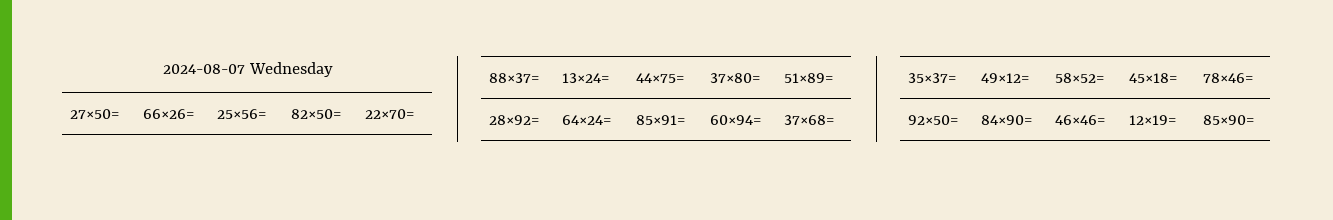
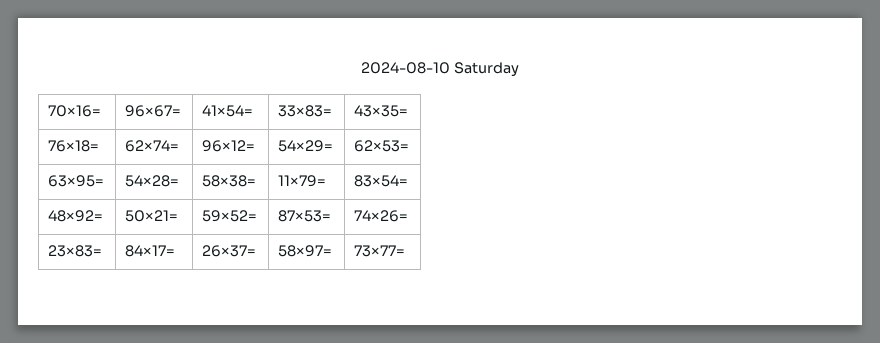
[162,62,333,77] [70,109,120,119] [143,109,195,119] [217,109,267,119] [291,109,342,119] [365,109,415,119] [489,73,540,83] [562,73,610,83] [636,73,685,83] [710,73,761,83] [784,73,834,83] [489,115,540,125] [562,115,612,125] [636,115,686,125] [710,115,762,125] [784,115,835,125] [908,73,957,83] [981,73,1030,83] [1055,73,1105,83] [1129,73,1178,83] [1203,73,1254,83] [908,115,959,125] [981,115,1033,125] [1055,115,1106,125] [1129,115,1177,125] [1203,115,1255,125] 2024-08-07 Wednesday // 27×50= | 66×26= | 25×56= | 82×50= | 22×70= // 88×37= | 13×24= | 44×75= | 37×80= | 51×89= // 28×92= | 64×24= | 85×91= | 60×94= | 37×68= // 35×37= | 49×12= | 58×52= | 45×18= | 78×46= // 92×50= | 84×90= | 46×46= | 12×19= | 85×90= -> [361,62,519,77] [48,105,102,117] [125,105,182,117] [202,105,254,117] [278,105,333,117] [354,105,409,117] [48,140,100,152] [125,140,180,152] [202,140,256,152] [278,140,334,152] [354,140,410,152] [48,175,105,187] [125,175,180,187] [202,175,257,187] [278,175,327,187] [354,175,409,187] [48,210,104,222] [125,210,179,222] [202,210,258,222] [278,210,332,222] [354,210,409,222] [48,245,103,257] [125,245,176,257] [202,245,257,257] [278,245,333,257] [354,245,406,257] 2024-08-10 Saturday // 70×16= | 96×67= | 41×54= | 33×83= | 43×35= // 76×18= | 62×74= | 96×12= | 54×29= | 62×53= // 63×95= | 54×28= | 58×38= | 11×79= | 83×54= // 48×92= | 50×21= | 59×52= | 87×53= | 74×26= // 23×83= | 84×17= | 26×37= | 58×97= | 73×77=

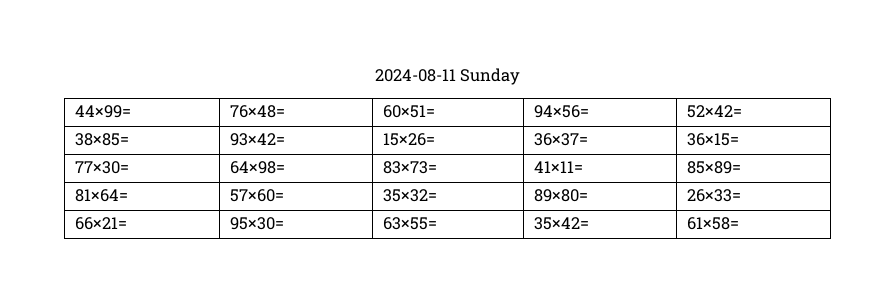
[361,62,519,77] [48,105,102,117] [125,105,182,117] [202,105,254,117] [278,105,333,117] [354,105,409,117] [48,140,100,152] [125,140,180,152] [202,140,256,152] [278,140,334,152] [354,140,410,152] [48,175,105,187] [125,175,180,187] [202,175,257,187] [278,175,327,187] [354,175,409,187] [48,210,104,222] [125,210,179,222] [202,210,258,222] [278,210,332,222] [354,210,409,222] [48,245,103,257] [125,245,176,257] [202,245,257,257] [278,245,333,257] [354,245,406,257] 2024-08-10 Saturday // 70×16= | 96×67= | 41×54= | 33×83= | 43×35= // 76×18= | 62×74= | 96×12= | 54×29= | 62×53= // 63×95= | 54×28= | 58×38= | 11×79= | 83×54= // 48×92= | 50×21= | 59×52= | 87×53= | 74×26= // 23×83= | 84×17= | 26×37= | 58×97= | 73×77= -> [374,68,521,85] [75,105,132,118] [230,105,286,118] [383,105,436,118] [534,105,590,118] [687,105,743,118] [75,133,130,146] [230,133,286,146] [383,133,436,146] [534,133,589,146] [687,133,740,146] [75,161,130,174] [230,161,286,174] [383,161,438,174] [534,161,584,173] [687,161,742,174] [75,189,129,202] [230,189,285,202] [383,189,438,202] [534,189,589,202] [687,189,742,202] [75,217,128,230] [230,217,285,230] [383,217,438,230] [534,217,590,230] [687,217,740,230] 2024-08-11 Sunday // 44×99= | 76×48= | 60×51= | 94×56= | 52×42= // 38×85= | 93×42= | 15×26= | 36×37= | 36×15= // 77×30= | 64×98= | 83×73= | 41×11= | 85×89= // 81×64= | 57×60= | 35×32= | 89×80= | 26×33= // 66×21= | 95×30= | 63×55= | 35×42= | 61×58=

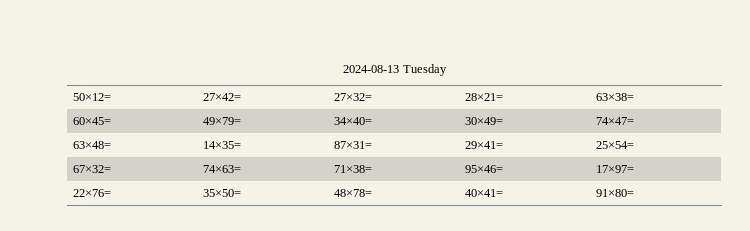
[374,68,521,85] [75,105,132,118] [230,105,286,118] [383,105,436,118] [534,105,590,118] [687,105,743,118] [75,133,130,146] [230,133,286,146] [383,133,436,146] [534,133,589,146] [687,133,740,146] [75,161,130,174] [230,161,286,174] [383,161,438,174] [534,161,584,173] [687,161,742,174] [75,189,129,202] [230,189,285,202] [383,189,438,202] [534,189,589,202] [687,189,742,202] [75,217,128,230] [230,217,285,230] [383,217,438,230] [534,217,590,230] [687,217,740,230] 2024-08-11 Sunday // 44×99= | 76×48= | 60×51= | 94×56= | 52×42= // 38×85= | 93×42= | 15×26= | 36×37= | 36×15= // 77×30= | 64×98= | 83×73= | 41×11= | 85×89= // 81×64= | 57×60= | 35×32= | 89×80= | 26×33= // 66×21= | 95×30= | 63×55= | 35×42= | 61×58= -> [343,64,447,76] [73,93,112,101] [203,93,242,101] [334,93,373,101] [465,93,504,101] [596,93,635,101] [73,117,112,125] [203,117,242,125] [334,117,373,125] [465,117,504,125] [596,117,635,125] [73,141,112,149] [203,141,242,149] [334,141,373,149] [465,141,504,149] [596,141,635,149] [73,165,112,173] [203,165,242,173] [334,165,373,173] [465,165,504,173] [596,165,635,173] [73,189,112,197] [203,189,242,197] [334,189,373,197] [465,189,504,197] [596,189,635,197] 2024-08-13 Tuesday // 50×12= | 27×42= | 27×32= | 28×21= | 63×38= // 60×45= | 49×79= | 34×40= | 30×49= | 74×47= // 63×48= | 14×35= | 87×31= | 29×41= | 25×54= // 67×32= | 74×63= | 71×38= | 95×46= | 17×97= // 22×76= | 35×50= | 48×78= | 40×41= | 91×80=

